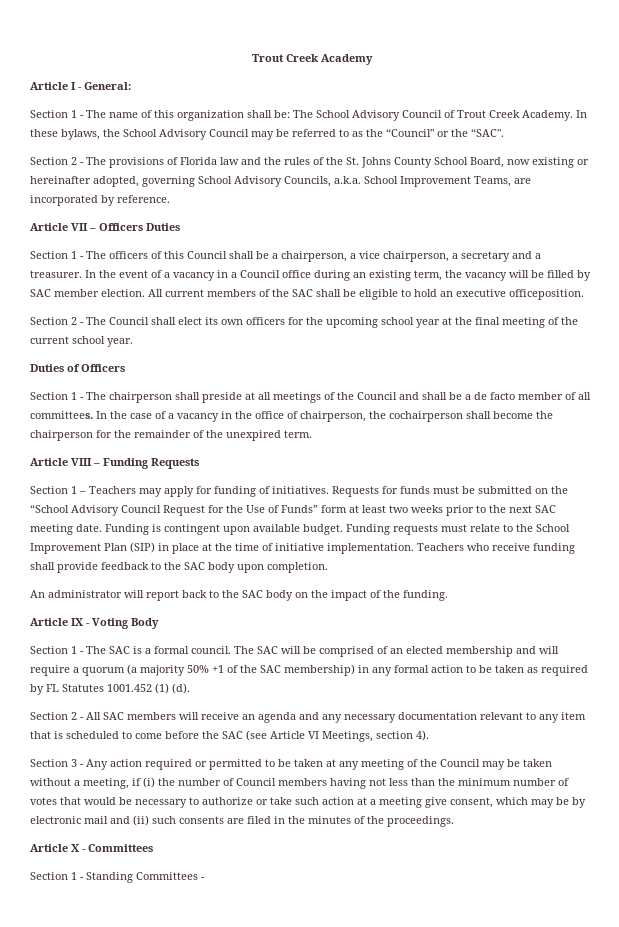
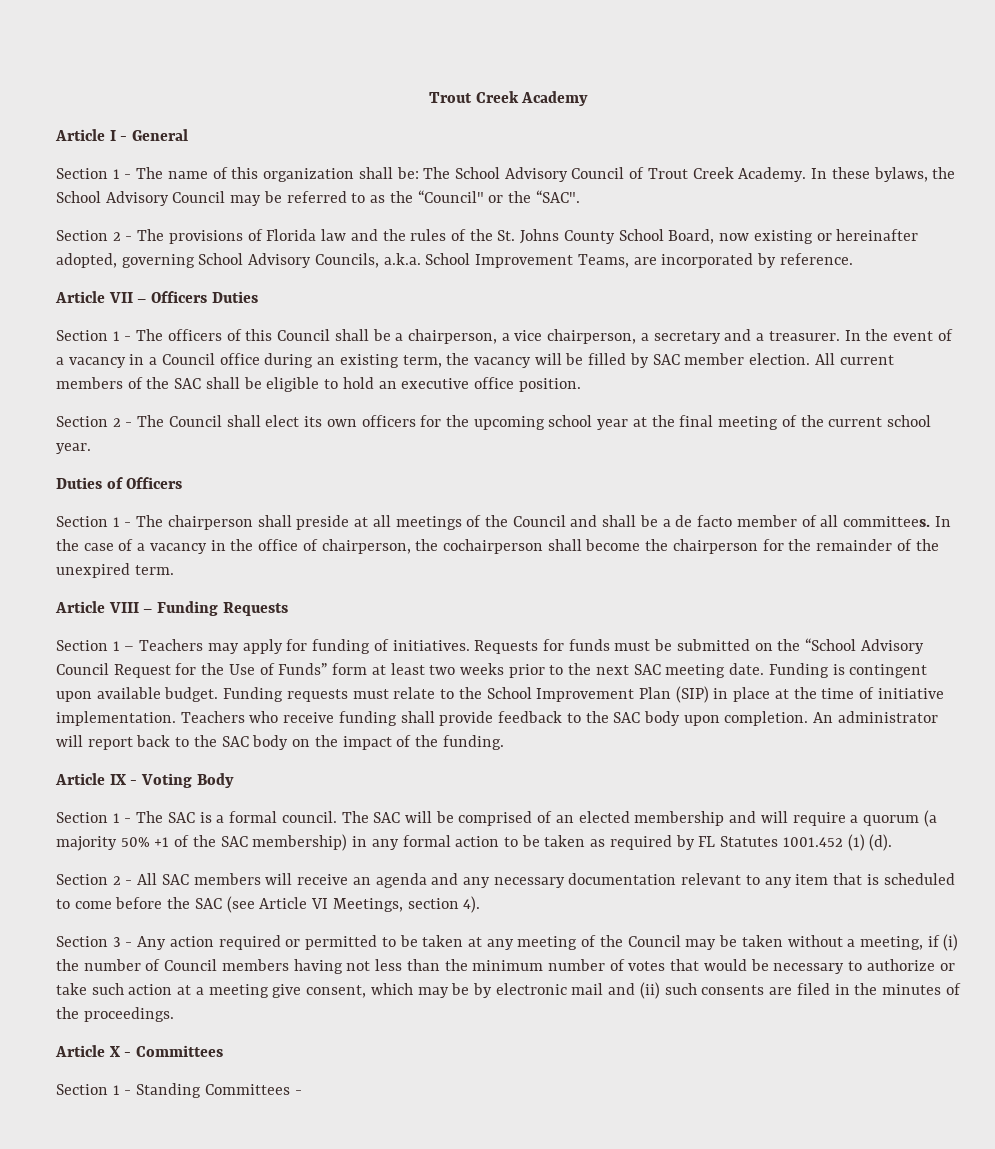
[84,82,131,90] General: -> [132,129,189,141] General
[509,289,584,300] officeposition. -> [473,377,581,392] office position.
(328, 567) // -> (809, 718) none

